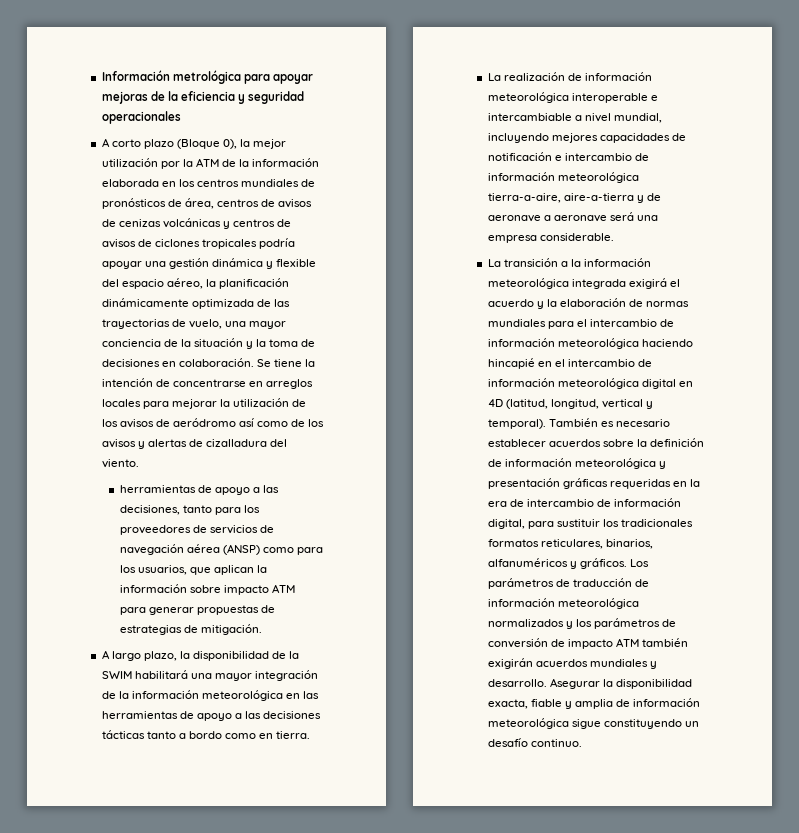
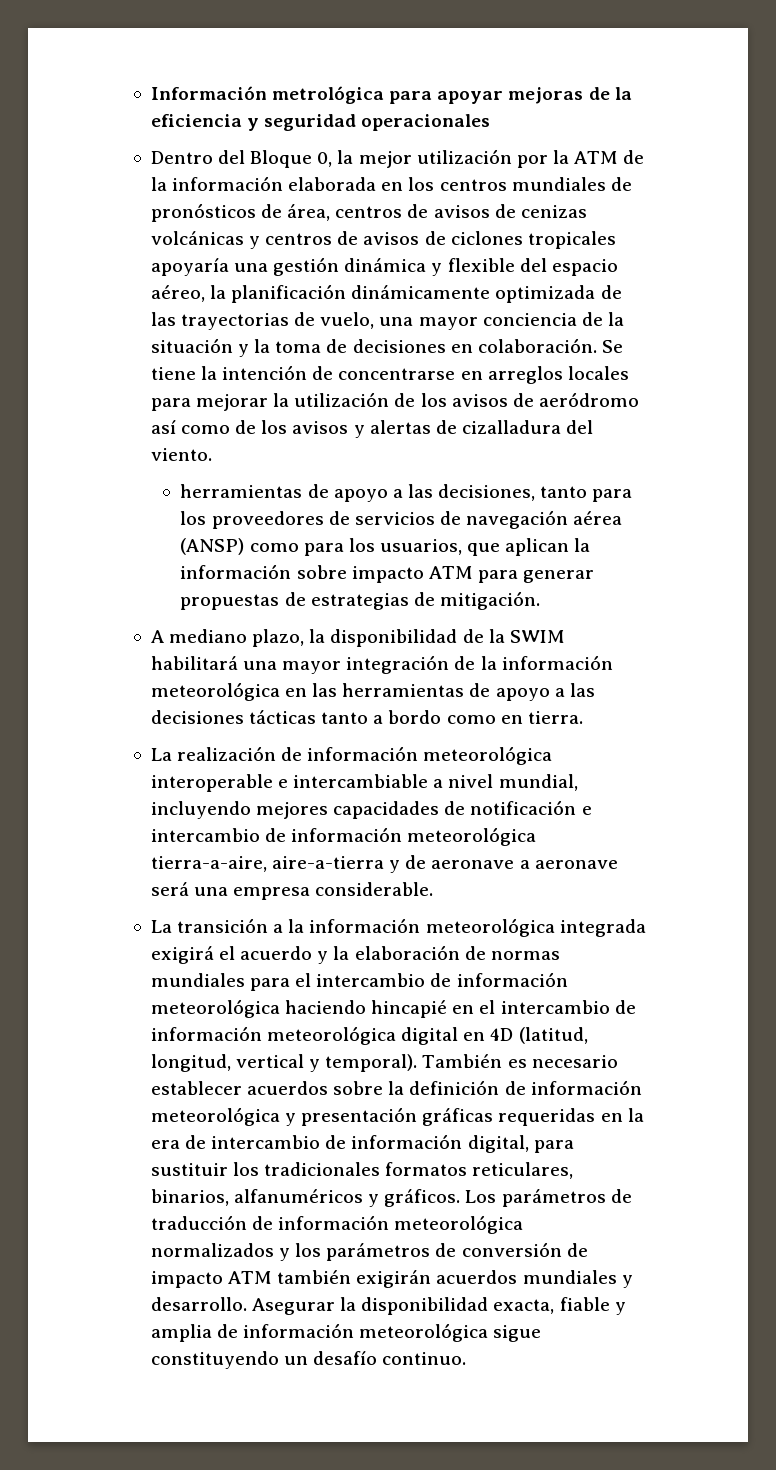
[101,138,238,149] A corto plazo (Bloque 0), -> [150,150,333,168] Dentro del Bloque 0,
[259,238,296,249] [101,261,142,269] podría apoyar -> [150,258,229,276] apoyaría
[111,651,141,661] largo -> [169,629,248,643] mediano

